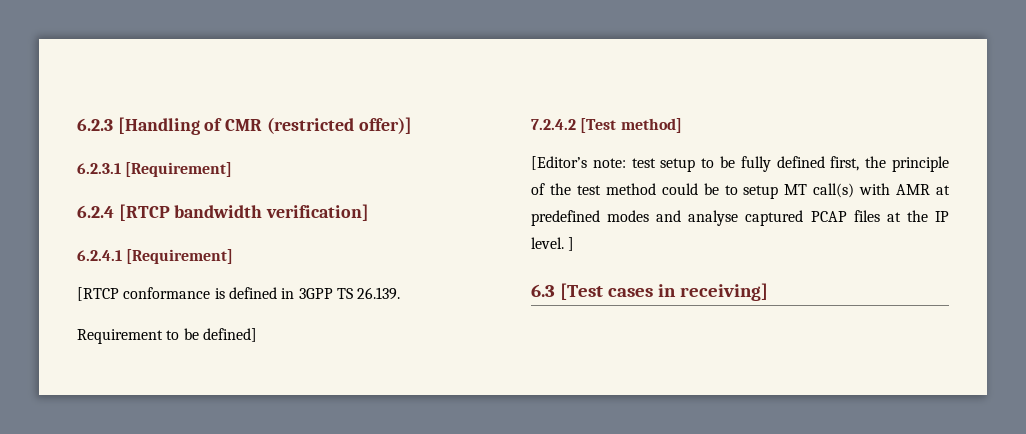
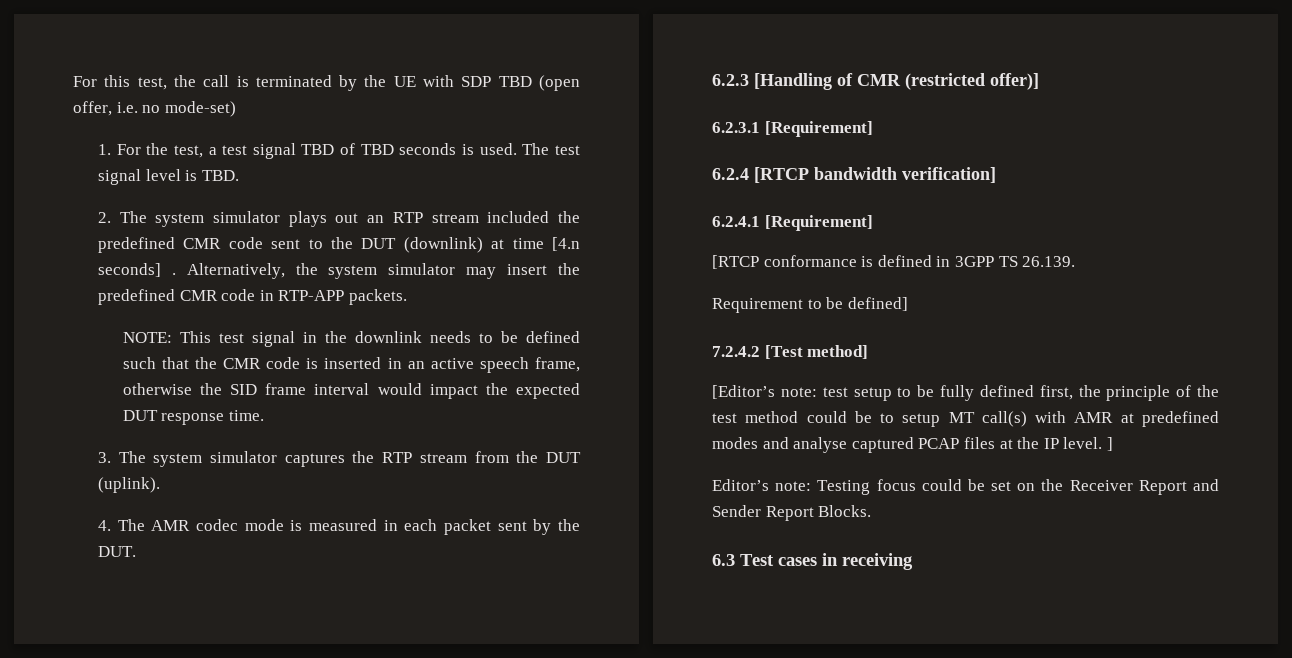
(77, 124) none -> [73,75,581,91] [73,101,236,117] [97,143,580,159] [97,169,239,185] [97,211,580,227] [97,237,580,253] [97,263,580,279] [97,289,407,305] [122,331,580,347] [122,357,581,373] [122,383,580,399] [122,410,265,425] [97,451,581,467] [97,477,160,493] [97,519,580,535] [97,546,136,557] For this test, the call is terminated by the UE with SDP TBD (open offer, i.e. no mode-set) // 1. For the test, a test signal TBD of TBD seconds is used. The test signal level is TBD. // 2. The system simulator plays out an RTP stream included the predefined CMR code sent to the DUT (downlink) at time [4.n seconds] . Alternatively, the system simulator may insert the predefined CMR code in RTP-APP packets. // NOTE: This test signal in the downlink needs to be defined such that the CMR code is inserted in an active speech frame, otherwise the SID frame interval would impact the expected DUT response time. // 3. The system simulator captures the RTP stream from the DUT (uplink). // 4. The AMR codec mode is measured in each packet sent by the DUT. //
(575, 244) none -> [712,479,1219,495] [712,505,872,521] // Editor’s note: Testing focus could be set on the Receiver Report and Sender Report Blocks.
[559,283,603,300] [Test -> [740,554,774,566] Test
[679,283,768,301] receiving] -> [842,553,913,570] receiving

